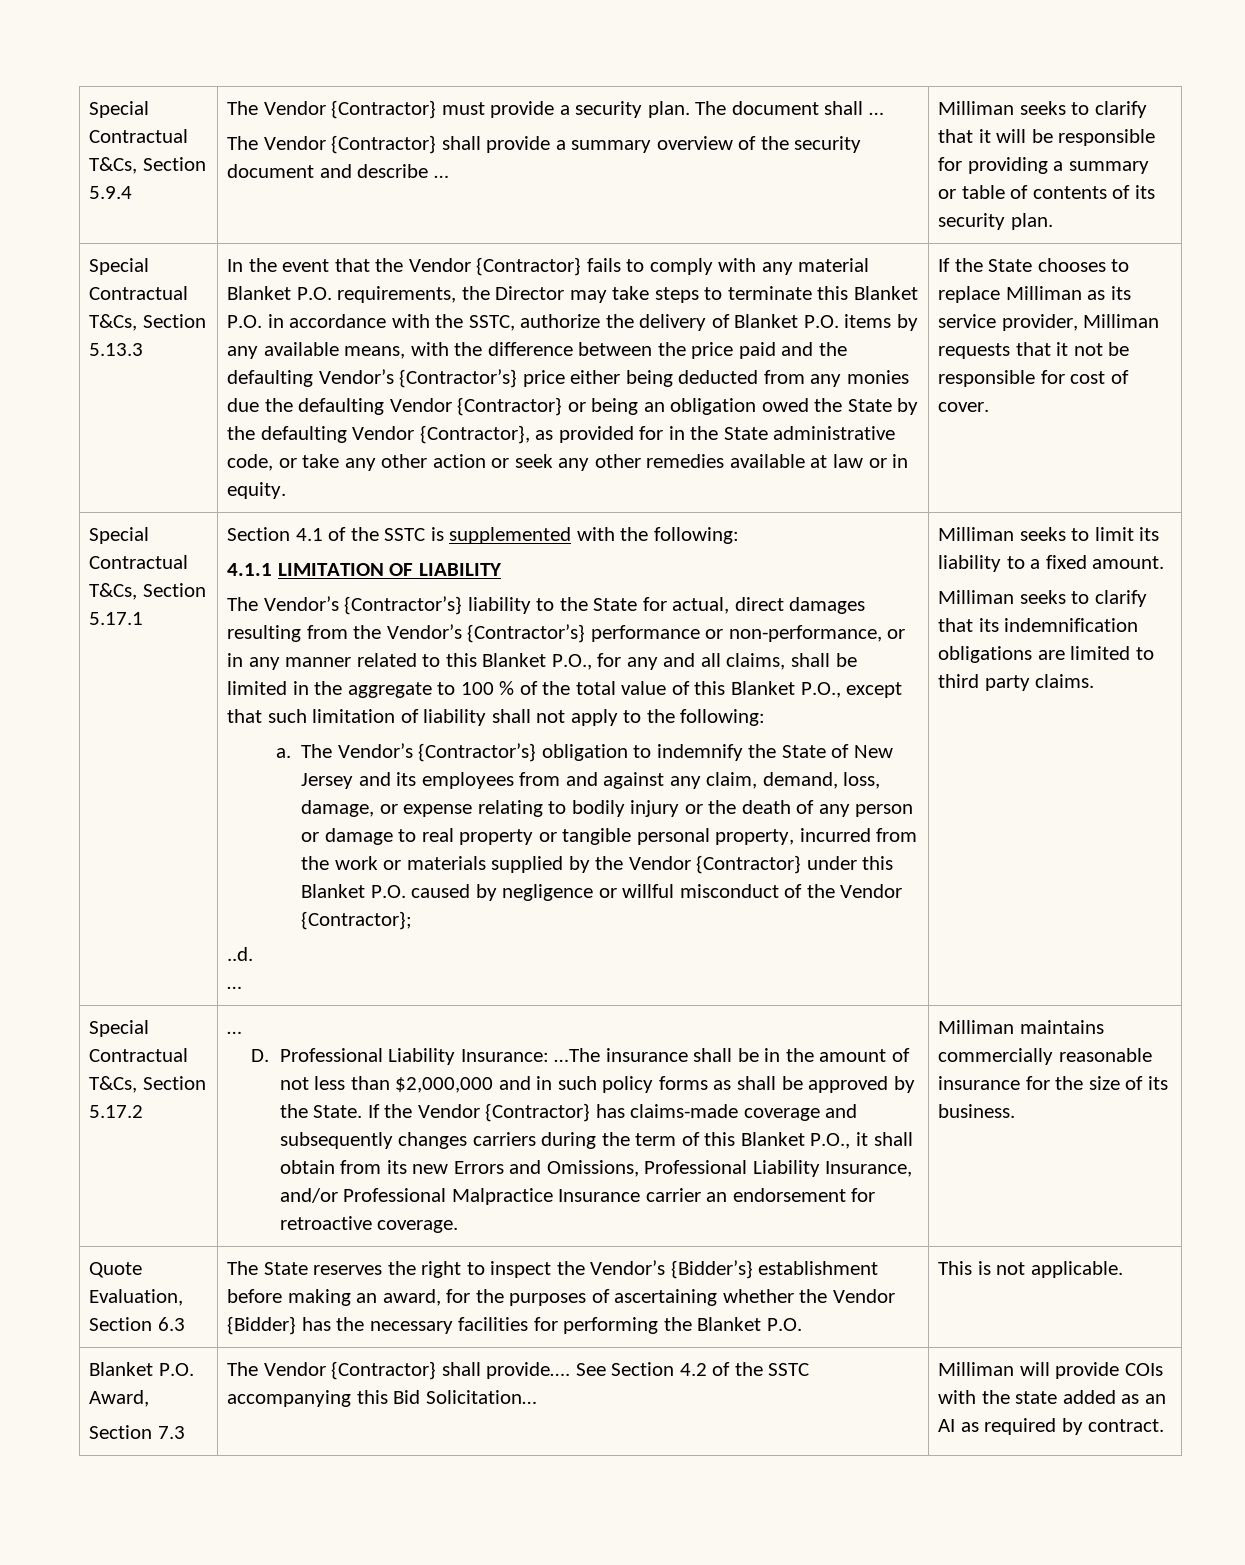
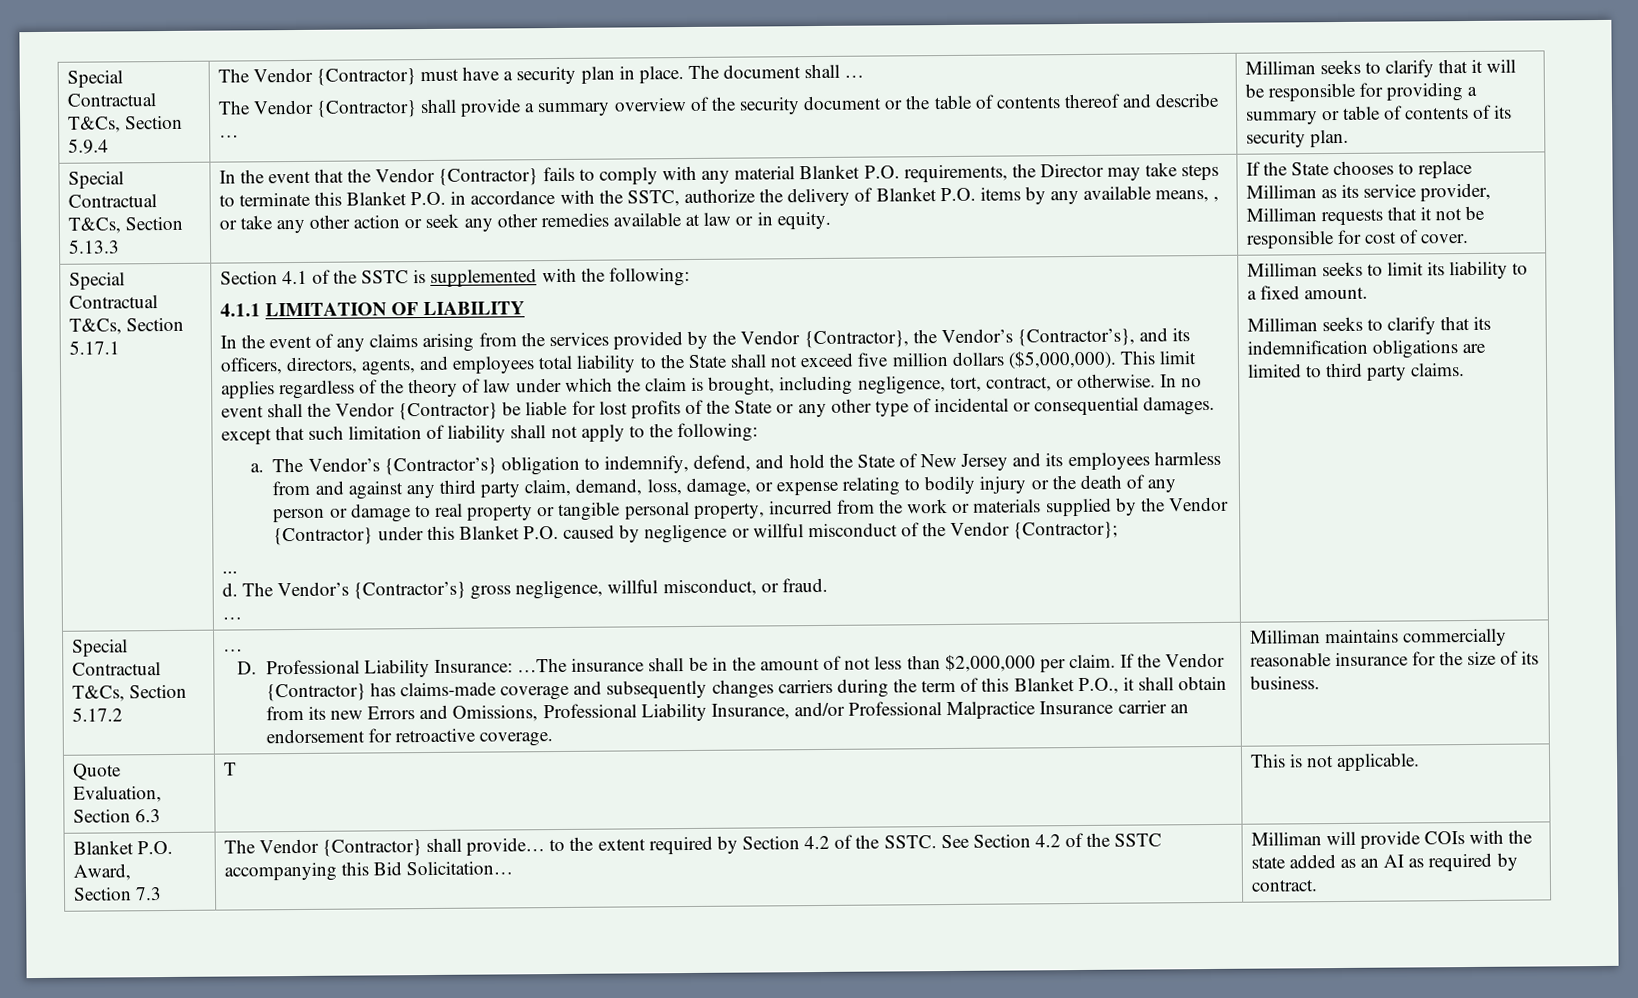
[490,101,555,118] provide -> [462,66,501,81] have
[647,101,690,118] plan. -> [580,66,684,84] plan in place.
(315, 171) none -> [884,93,1121,110] or the table of contents thereof
[410,342,847,359] [227,369,909,388] [227,397,919,416] [227,425,896,444] [227,454,274,471] with the difference between the price paid and the defaulting Vendor’s {Contractor’s} price either being deducted from any monies due the defaulting Vendor {Contractor} or being an obligation owed the State by the defaulting Vendor {Contractor}, as provided for in the State administrative code, -> [1213,195,1220,202] ,
[227,596,866,615] [227,624,906,643] [227,653,857,670] [227,681,841,698] The Vendor’s {Contractor’s} liability to the State for actual, direct damages resulting from the Vendor’s {Contractor’s} performance or non-performance, or in any manner related to this Blanket P.O., for any and all claims, shall be limited in the aggregate to 100 % of the total value of this Blanket P.O., -> [219,327,1191,353] [219,350,1197,376] [220,373,1203,400] [220,395,1216,421] In the event of any claims arising from the services provided by the Vendor {Contractor}, the Vendor’s {Contractor’s}, and its officers, directors, agents, and employees total liability to the State shall not exceed five million dollars ($5,000,000). This limit applies regardless of the theory of law under which the claim is brought, including negligence, tort, contract, or otherwise. In no event shall the Vendor {Contractor} be liable for lost profits of the State or any other type of incidental or consequential damages.
[656,744,743,761] indemnify -> [604,453,825,474] indemnify, defend, and hold
(514, 780) none -> [1153,450,1221,466] harmless
(701, 782) none -> [438,479,521,498] third party
[227,947,254,961] ..d. -> [221,570,238,574] [221,577,828,600] ... // d. The Vendor’s {Contractor’s} gross negligence, willful misconduct, or fraud.
[498,1076,915,1093] [279,1104,363,1118] and in such policy forms as shall be approved by the State. -> [1039,654,1116,673] per claim.
[227,1260,879,1279] [227,1289,895,1306] [227,1316,802,1335] The State reserves the right to inspect the Vendor’s {Bidder’s} establishment before making an award, for the purposes of ascertaining whether the Vendor {Bidder} has the necessary facilities for performing the Blanket P.O. -> [223,762,237,776] T
[486,1362,571,1379] provide…. -> [466,834,937,856] provide… to the extent required by Section 4.2 of the SSTC.

